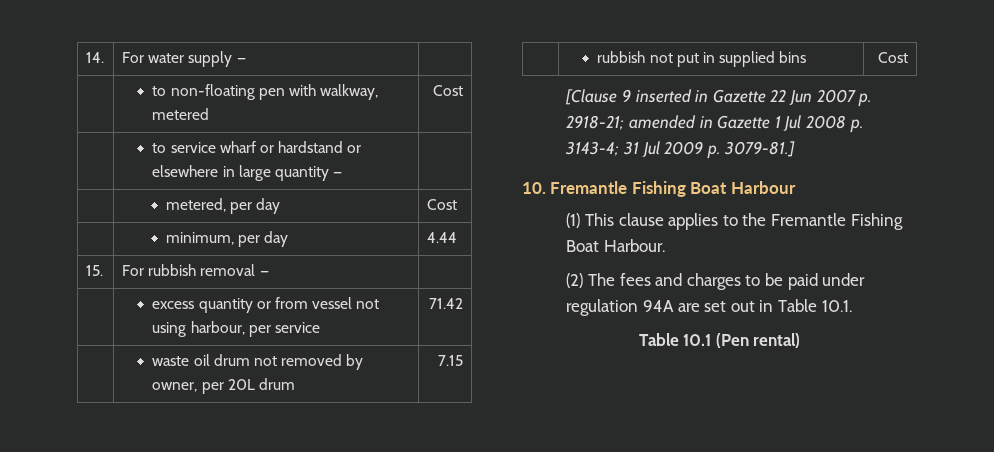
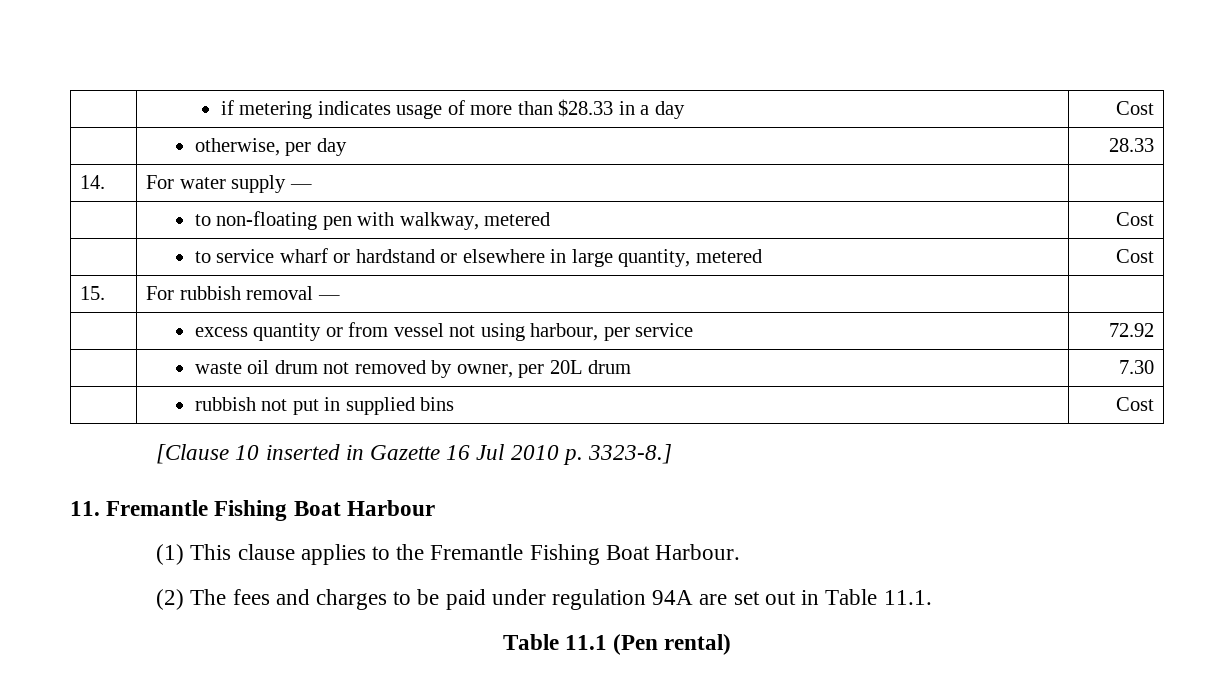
(85, 57) none -> [220,99,685,119] [1115,101,1154,115] [194,138,347,156] [1108,138,1154,152] | if metering indicates usage of more than $28.33 in a day | Cost // | otherwise, per day | 28.33 //
[274,166,343,181] [165,198,281,214] [426,199,457,210] [165,231,289,247] [426,232,457,243] quantity — | // | metered, per day | Cost // | minimum, per day | 4.44 -> [618,249,763,267] [1115,249,1154,263] quantity, metered | Cost
[429,298,464,309] 71.42 -> [1108,323,1154,337] 72.92
[438,355,464,366] 7.15 -> [1118,360,1154,374] 7.30
[622,89,632,102] 9 -> [235,445,260,460] 10
[770,89,873,107] [566,115,864,133] [565,141,796,159] [522,182,546,194] 22 Jun 2007 p. 2918-21; amended in Gazette 1 Jul 2008 p. 3143-4; 31 Jul 2009 p. 3079-81.] // 10. -> [446,444,673,465] [70,501,100,516] 16 Jul 2010 p. 3323-8.] // 11.
[821,300,852,312] [638,333,712,346] 10.1. // Table 10.1 -> [883,590,932,605] [502,634,607,650] 11.1. // Table 11.1

